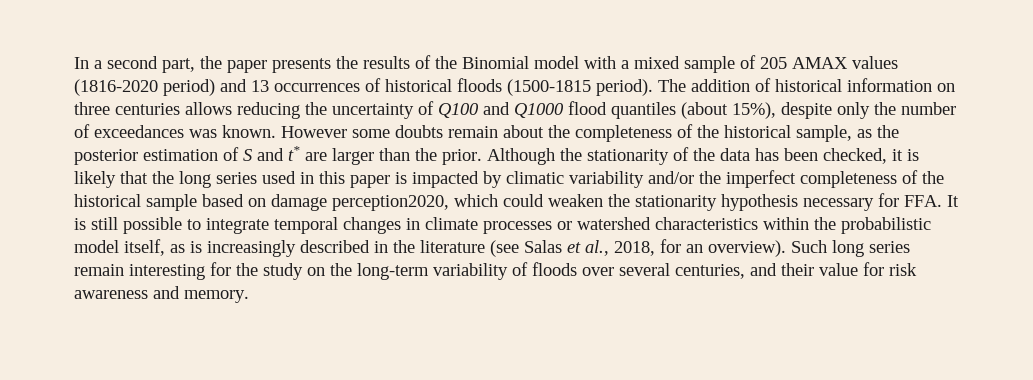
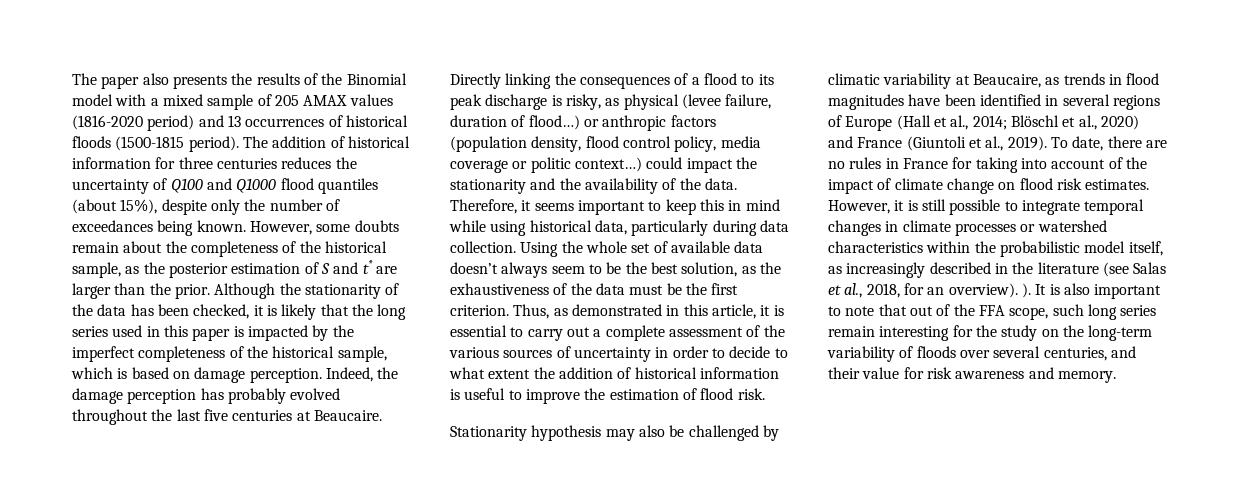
[74,56,267,73] In a second part, the paper -> [72,73,169,89] The paper also
[937,83,955,92] on -> [155,157,176,169] for
[185,102,300,119] allows reducing -> [281,157,332,169] reduces
[189,125,347,138] was known. However -> [157,220,312,236] being known. However,
[506,171,694,188] climatic variability and/or -> (329, 333) none
[146,193,959,211] sample based on damage perception2020, which could weaken the stationarity hypothesis necessary for FFA. It -> [337,346,387,362] [71,367,399,383] [72,388,341,404] [72,409,382,425] [450,73,774,89] [450,94,772,110] [450,115,716,131] [450,136,761,152] [450,157,757,173] [450,178,737,194] [450,199,780,215] [449,220,789,236] [450,241,764,257] [450,262,781,278] [450,283,739,295] [450,304,784,319] [450,325,785,341] [449,346,788,362] [449,367,779,379] [450,388,765,404] [450,425,779,441] [828,73,1160,89] [828,94,1160,110] [828,115,1139,131] [828,136,1167,151] [828,157,1147,173] [828,178,1150,194] [828,200,905,214] sample, which is based on damage perception. Indeed, the damage perception has probably evolved throughout the last five centuries at Beaucaire. Directly linking the consequences of a flood to its peak discharge is risky, as physical (levee failure, duration of flood…) or anthropic factors (population density, flood control policy, media coverage or politic context…) could impact the stationarity and the availability of the data. Therefore, it seems important to keep this in mind while using historical data, particularly during data collection. Using the whole set of available data doesn’t always seem to be the best solution, as the exhaustiveness of the data must be the first criterion. Thus, as demonstrated in this article, it is essential to carry out a complete assessment of the various sources of uncertainty in order to decide to what extent the addition of historical information is useful to improve the estimation of flood risk. // Stationarity hypothesis may also be challenged by climatic variability at Beaucaire, as trends in flood magnitudes have been identified in several regions of Europe (Hall et al., 2014; Blöschl et al., 2020) and France (Giuntoli et al., 2019). To date, there are no rules in France for taking into account of the impact of climate change on flood risk estimates. However, it
[190,241,202,253] is -> (842, 270) none
[791,240,827,253] Such -> [1021,283,1162,299] [828,304,1084,320] ). It is also important to note that out of the FFA scope, such

